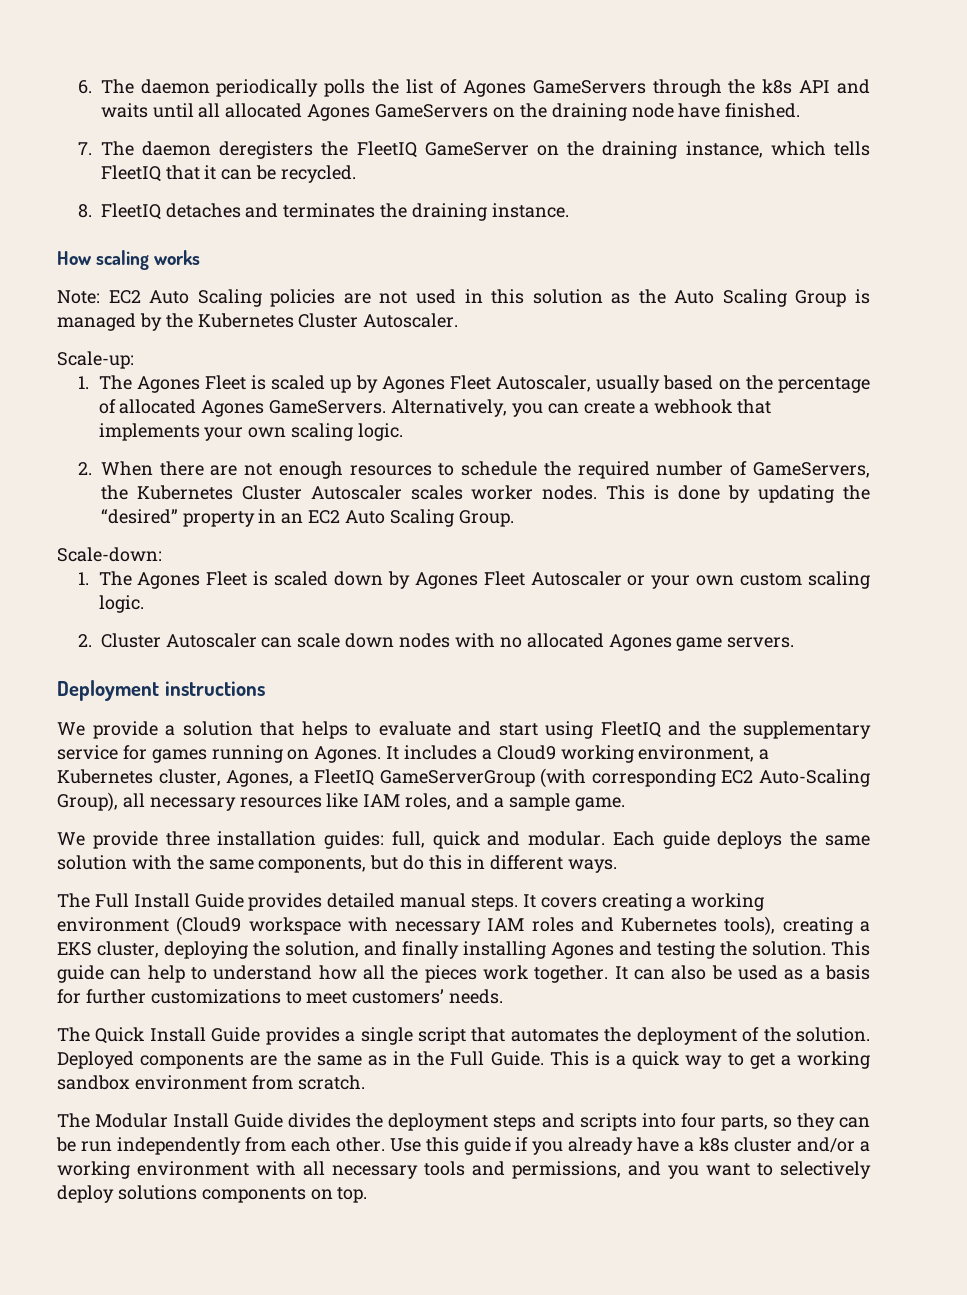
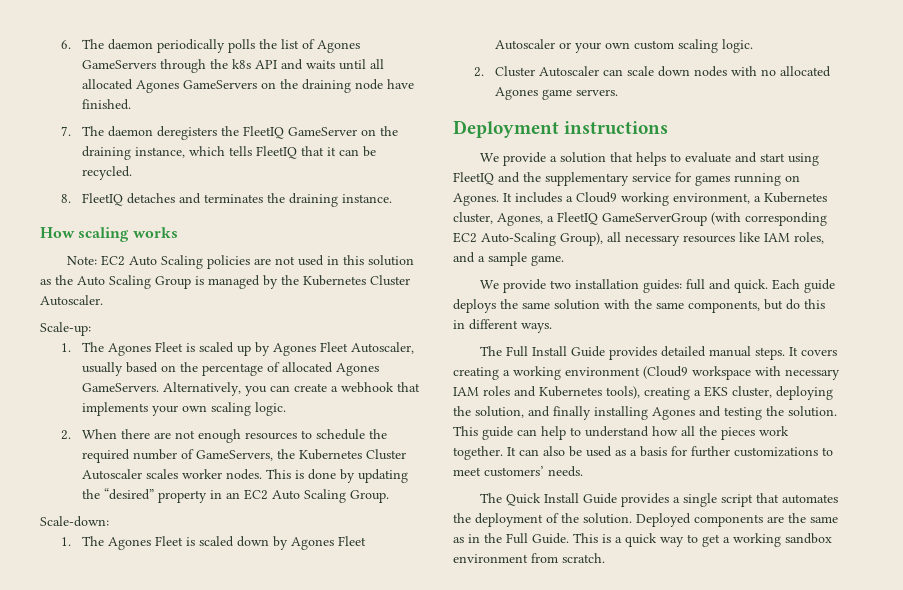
[165,831,210,846] three -> [550,280,572,289] two
[391,831,606,849] full, quick and modular. -> [686,279,769,293] full and quick.
[57,1113,871,1131] [56,1137,871,1155] [57,1161,871,1179] [57,1185,368,1203] // The Modular Install Guide divides the deployment steps and scripts into four parts, so they can be run independently from each other. Use this guide if you already have a k8s cluster and/or a working environment with all necessary tools and permissions, and you want to selectively deploy solutions components on top. -> (605, 558) none

